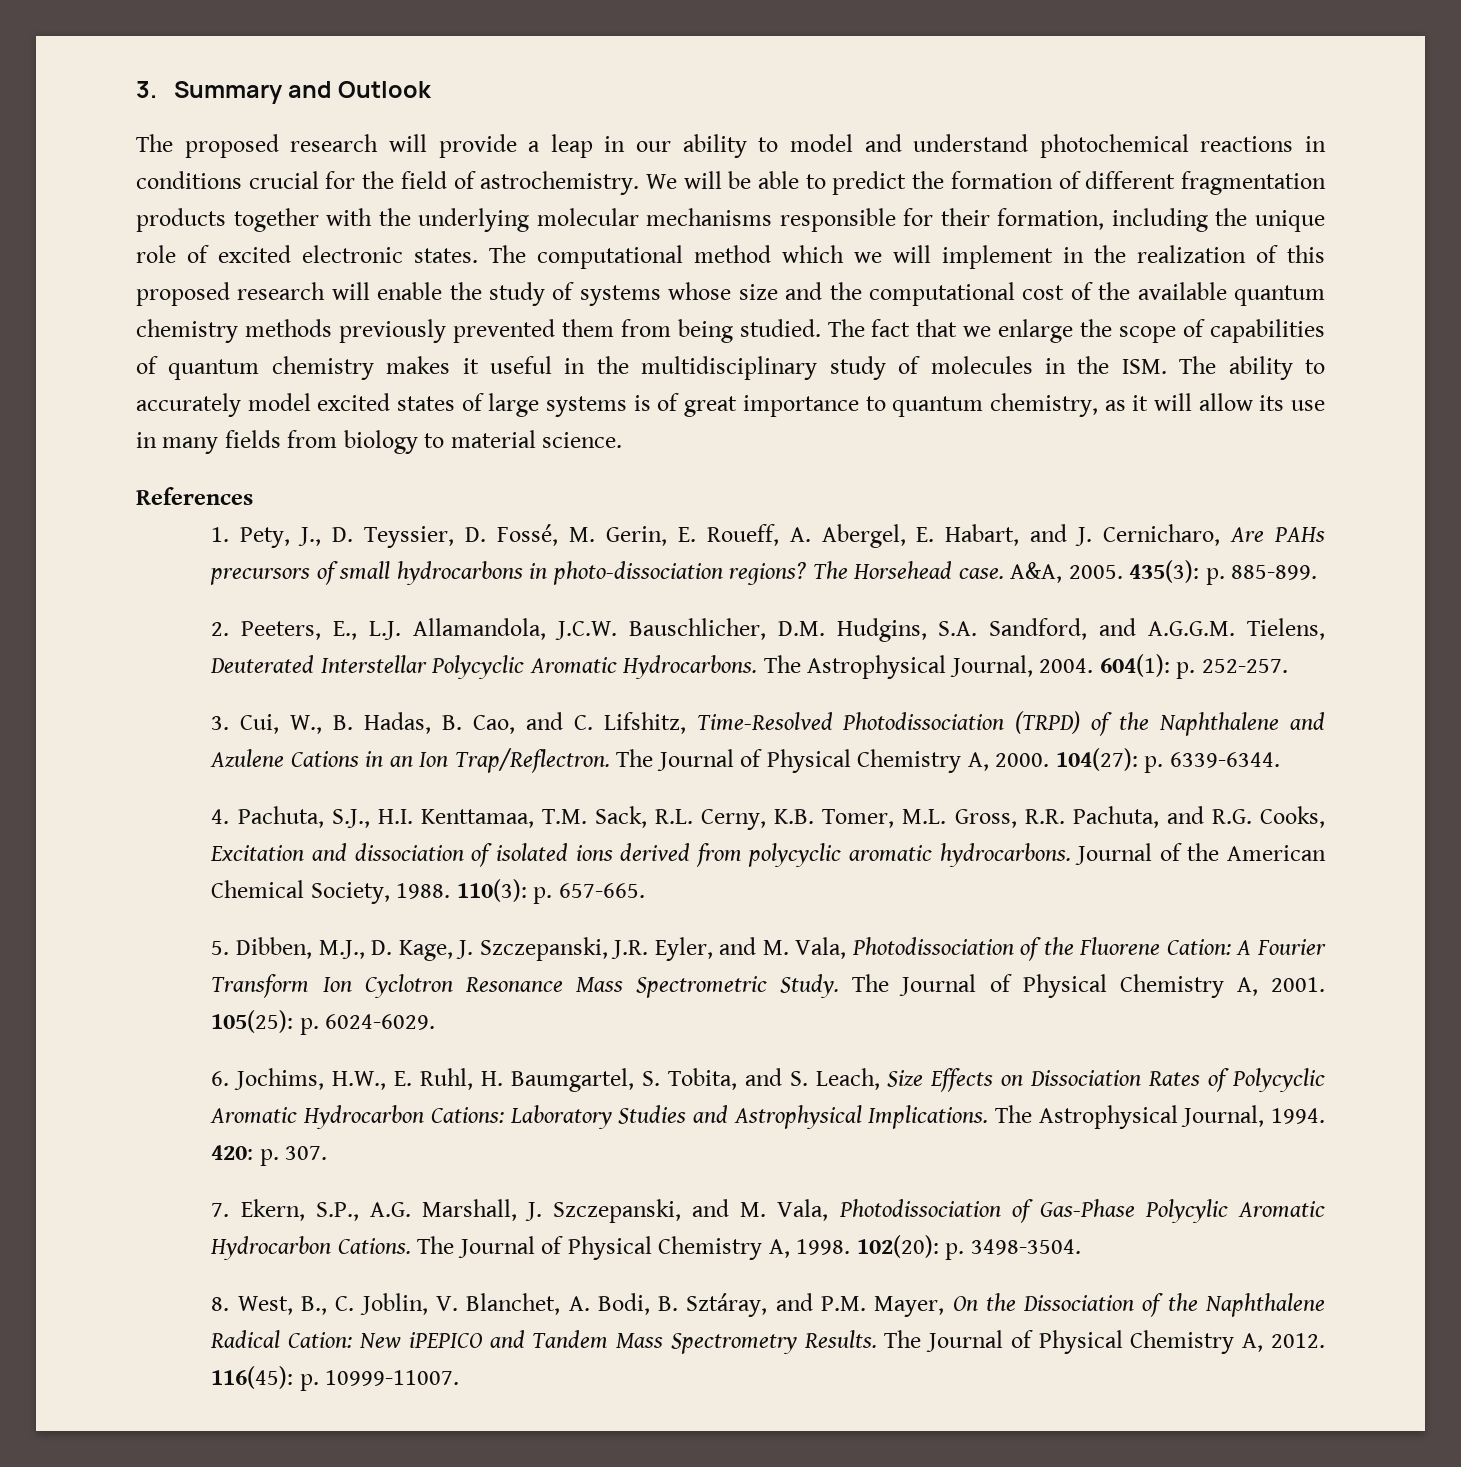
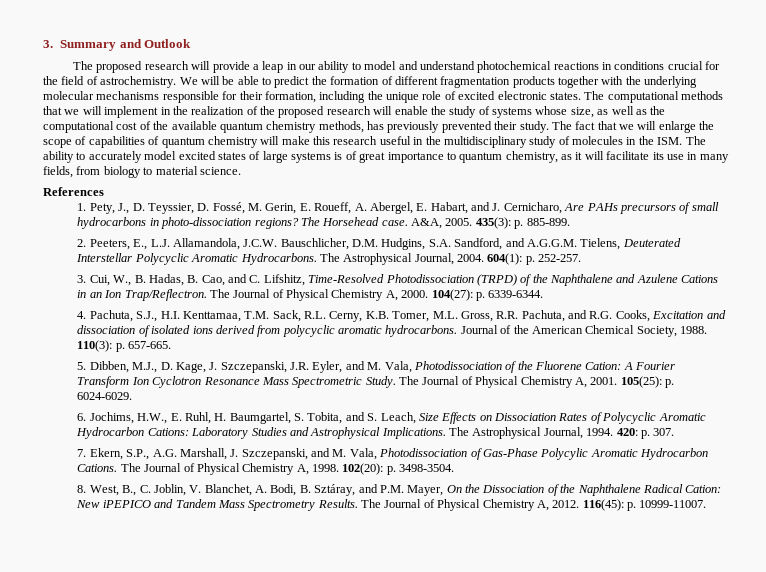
[694,245,844,263] method which -> [681,91,723,100] [43,106,62,115] methods that
[1287,245,1325,263] this -> [260,106,275,115] the
[738,282,823,300] size and -> [570,106,647,118] size, as well as
[244,319,821,343] methods previously prevented them from being studied. -> [318,121,549,133] methods, has previously prevented their study.
(992, 331) none -> [637,121,657,130] will
[386,356,479,374] makes it -> [260,136,378,145] will make this research
[1198,393,1253,411] allow -> [606,151,650,160] facilitate
[224,430,281,448] fields -> [43,166,73,178] fields,

